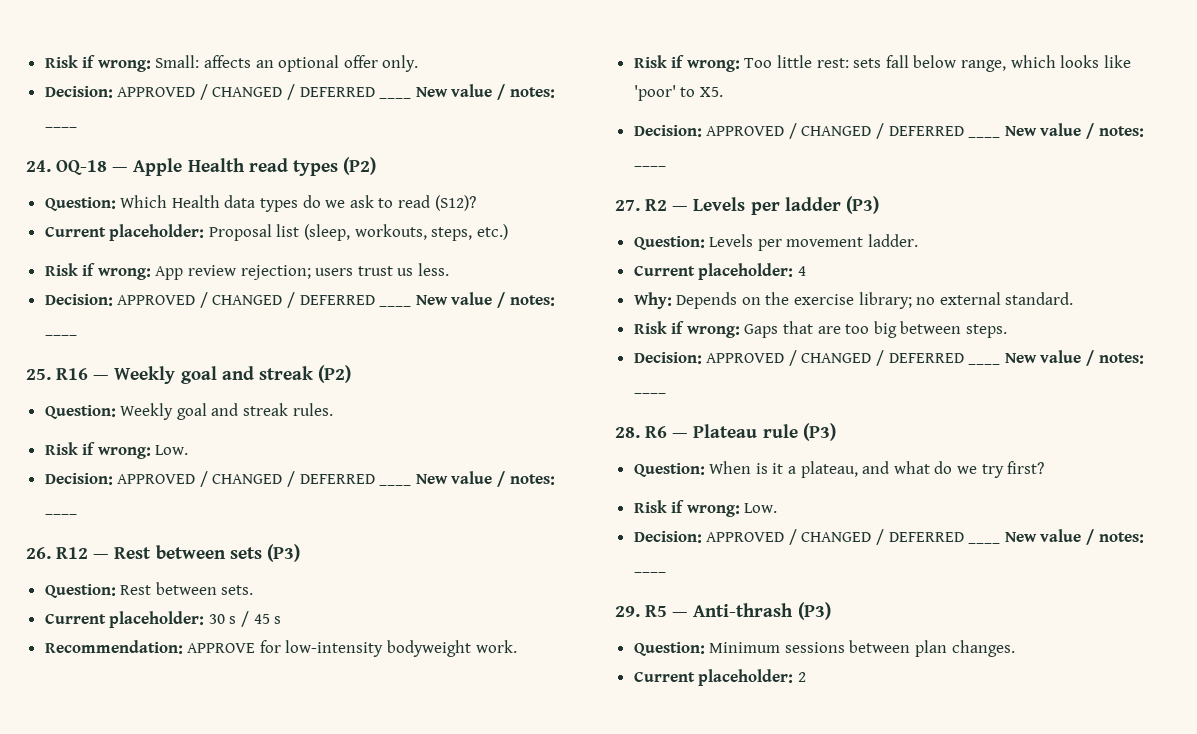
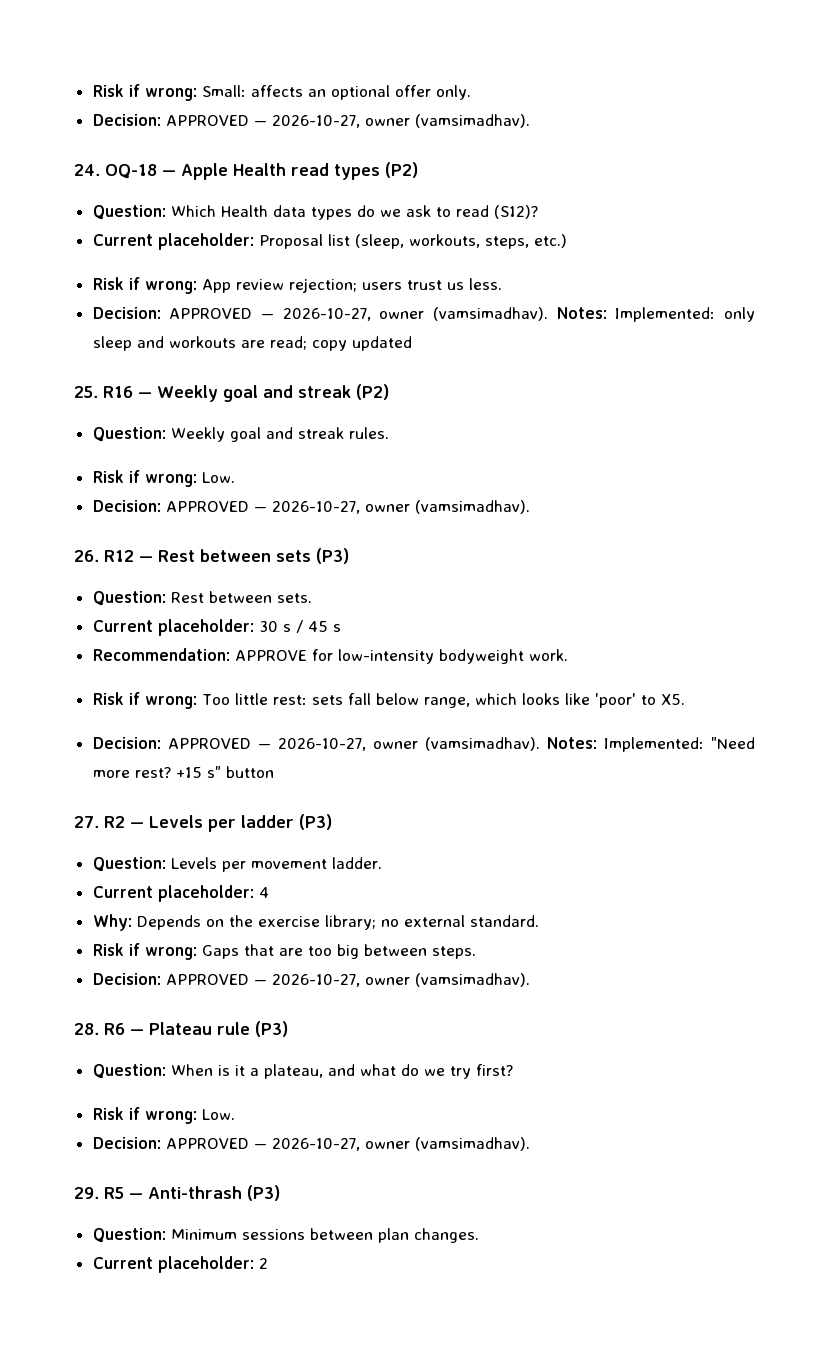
[199,84,375,100] [379,97,412,99] [415,84,555,100] [44,126,77,128] / CHANGED / DEFERRED ____ New value / notes: ____ -> [253,114,530,128] — 2026-10-27, owner (vamsimadhav).
[199,292,375,308] [379,305,412,307] [415,292,555,308] [44,334,77,336] / CHANGED / DEFERRED ____ New value / notes: ____ -> [261,307,756,322] [92,336,412,351] — 2026-10-27, owner (vamsimadhav). Notes: Implemented: only sleep and workouts are read; copy updated
[199,471,375,487] [379,484,412,486] [415,471,555,487] [44,513,77,515] / CHANGED / DEFERRED ____ New value / notes: ____ -> [253,500,530,514] — 2026-10-27, owner (vamsimadhav).
[788,123,964,139] [968,136,1001,138] [1004,123,1144,139] [633,165,666,167] / CHANGED / DEFERRED ____ New value / notes: ____ -> [257,737,756,752] [92,766,274,778] — 2026-10-27, owner (vamsimadhav). Notes: Implemented: "Need more rest? +15 s" button
[788,350,964,366] [968,363,1001,365] [1004,350,1144,366] [633,392,666,394] / CHANGED / DEFERRED ____ New value / notes: ____ -> [253,973,530,987] — 2026-10-27, owner (vamsimadhav).
[788,529,964,545] [968,542,1001,544] [1004,529,1144,545] [633,571,666,573] / CHANGED / DEFERRED ____ New value / notes: ____ -> [253,1137,530,1151] — 2026-10-27, owner (vamsimadhav).

